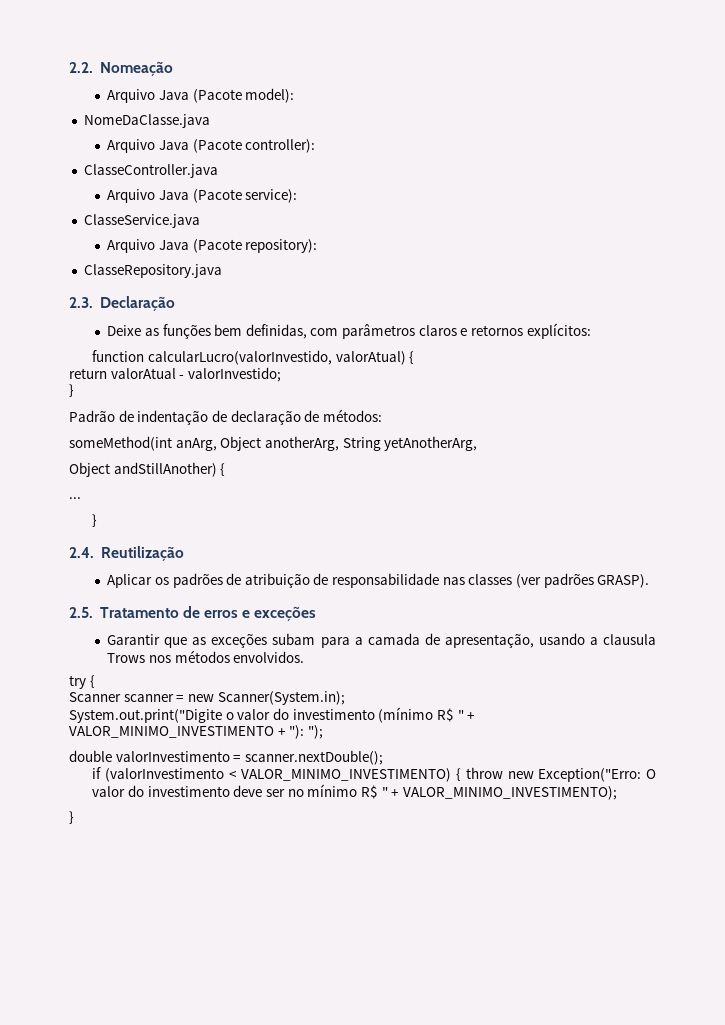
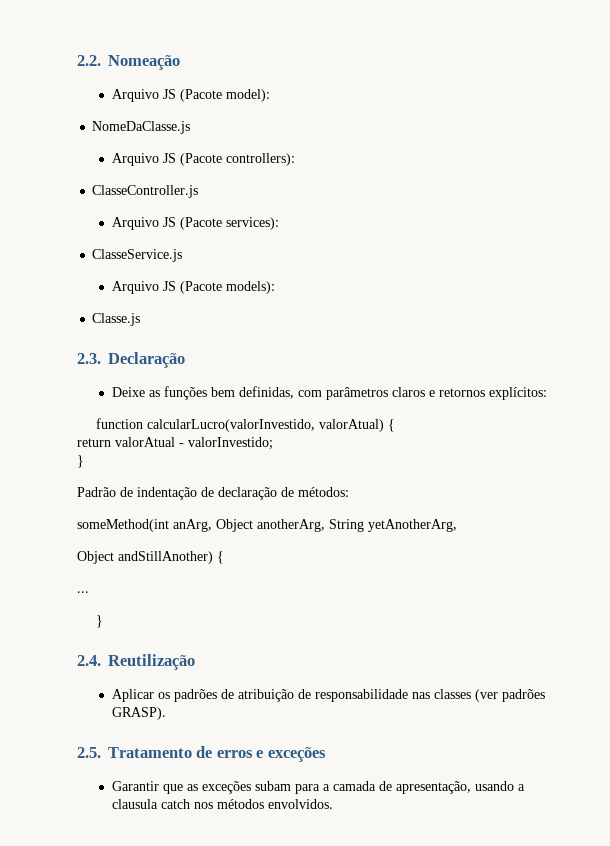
[158,90,189,100] Java -> [162,89,176,99] JS
[83,114,210,128] [107,139,316,153] [83,164,218,178] [107,189,298,203] [83,214,200,228] [107,239,318,253] [83,264,222,278] NomeDaClasse.java // Arquivo Java (Pacote controller): // ClasseController.java // Arquivo Java (Pacote service): // ClasseService.java // Arquivo Java (Pacote repository): // ClasseRepository.java -> [92,121,191,134] [111,153,295,166] [92,185,199,198] [111,217,279,230] [92,249,183,262] [111,281,275,294] [92,313,141,326] NomeDaClasse.js // Arquivo JS (Pacote controllers): // ClasseController.js // Arquivo JS (Pacote services): // ClasseService.js // Arquivo JS (Pacote models): // Classe.js
[107,653,146,663] Trows -> [160,799,190,809] catch
[69,675,95,689] [69,691,345,705] [69,707,476,723] [69,725,323,739] [69,750,383,765] [92,767,656,782] [92,784,617,800] [69,811,74,824] // try { // Scanner scanner = new Scanner(System.in); // System.out.print("Digite o valor do investimento (mínimo R$ " + VALOR_MINIMO_INVESTIMENTO + "): "); // double valorInvestimento = scanner.nextDouble(); // if (valorInvestimento < VALOR_MINIMO_INVESTIMENTO) { throw new Exception("Erro: O valor do investimento deve ser no mínimo R$ " + VALOR_MINIMO_INVESTIMENTO); // } -> (333, 804) none

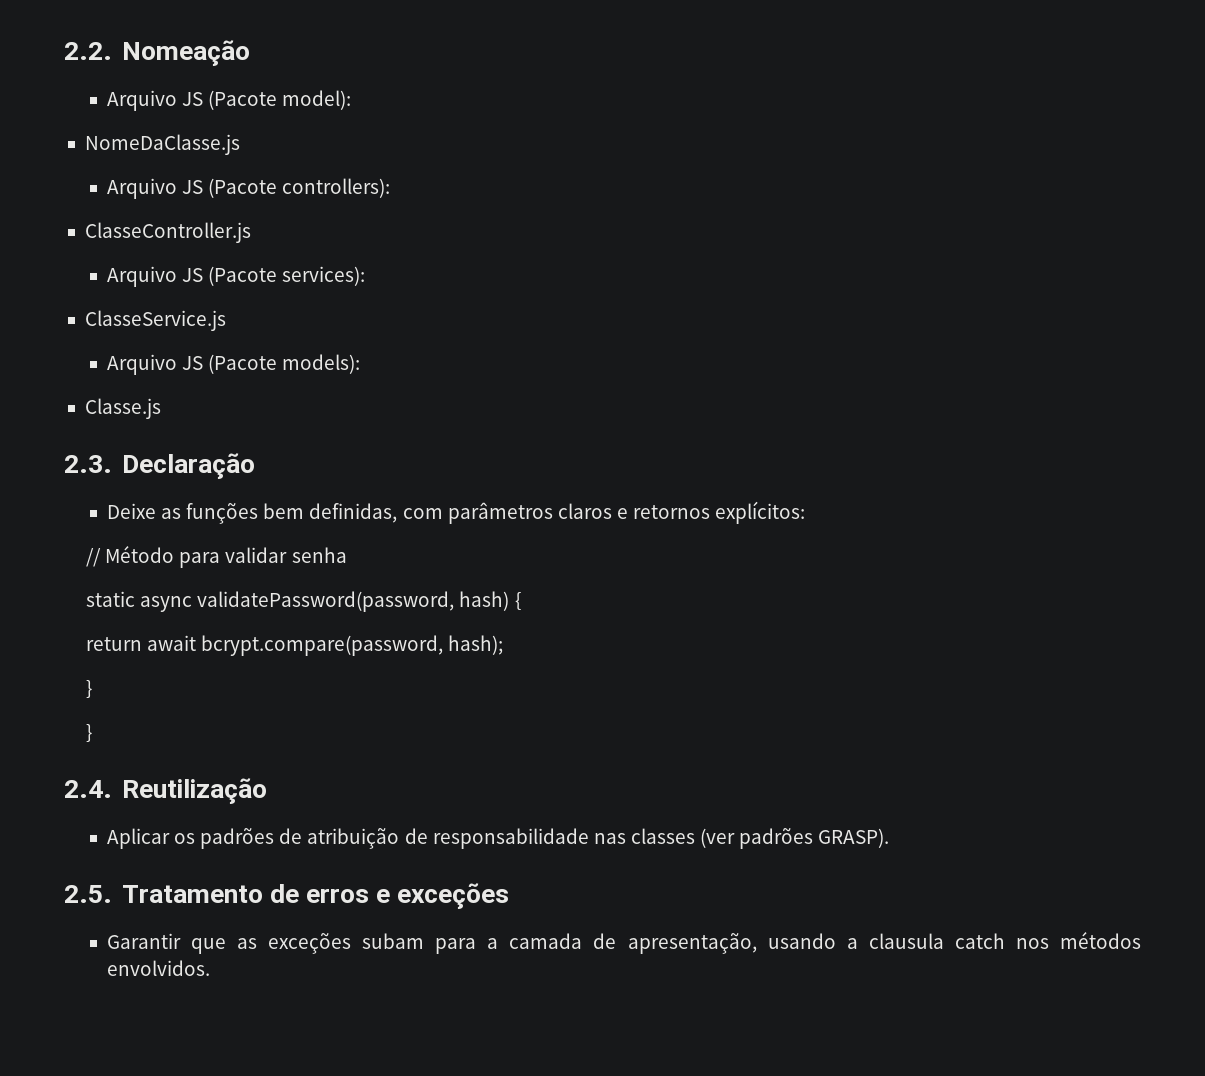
[96,418,396,432] [77,437,273,450] [77,455,84,468] [77,487,349,500] [77,519,457,532] [77,551,224,564] [77,591,89,593] function calcularLucro(valorInvestido, valorAtual) { // return valorAtual - valorInvestido; // } // Padrão de indentação de declaração de métodos: // someMethod(int anArg, Object anotherArg, String yetAnotherArg, // Object andStillAnother) { // ... -> [86,546,347,568] [86,591,521,612] [86,635,504,656] [86,680,93,698] // Método para validar senha // static async validatePassword(password, hash) { // return await bcrypt.compare(password, hash); // }

